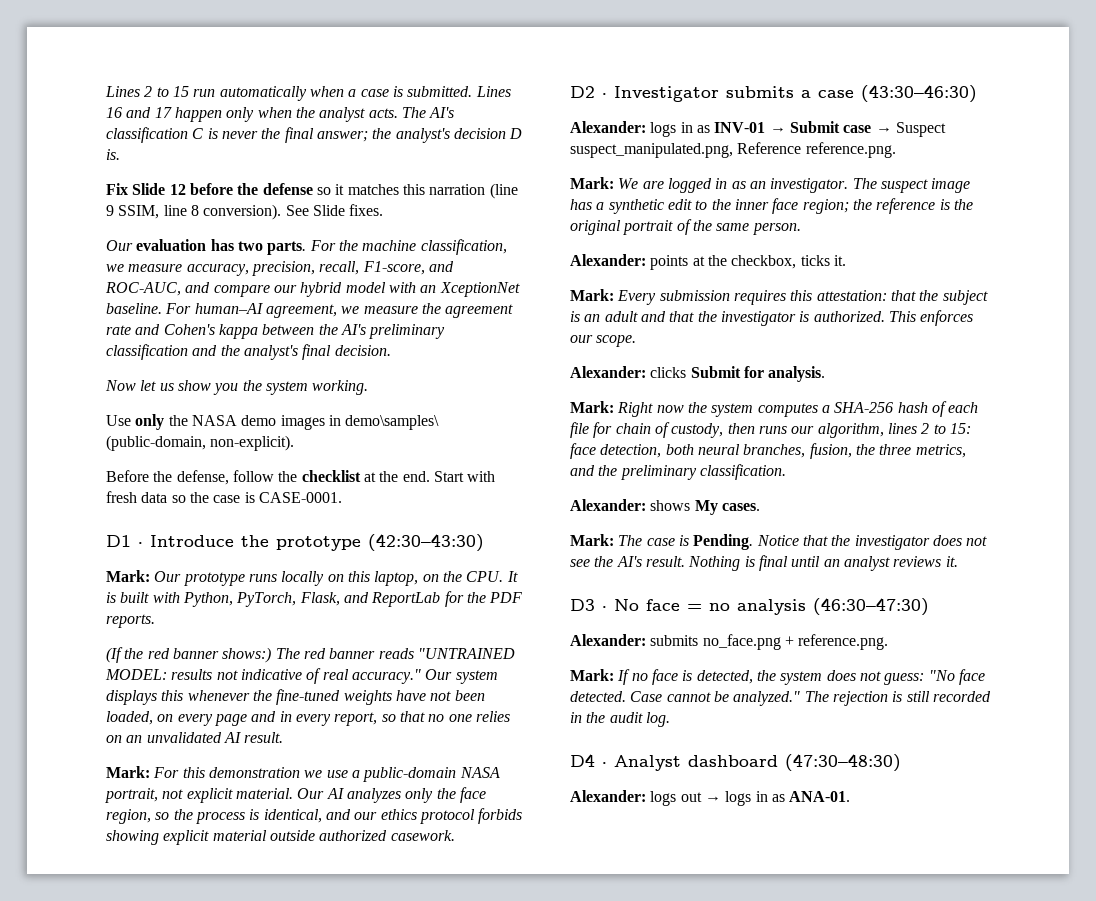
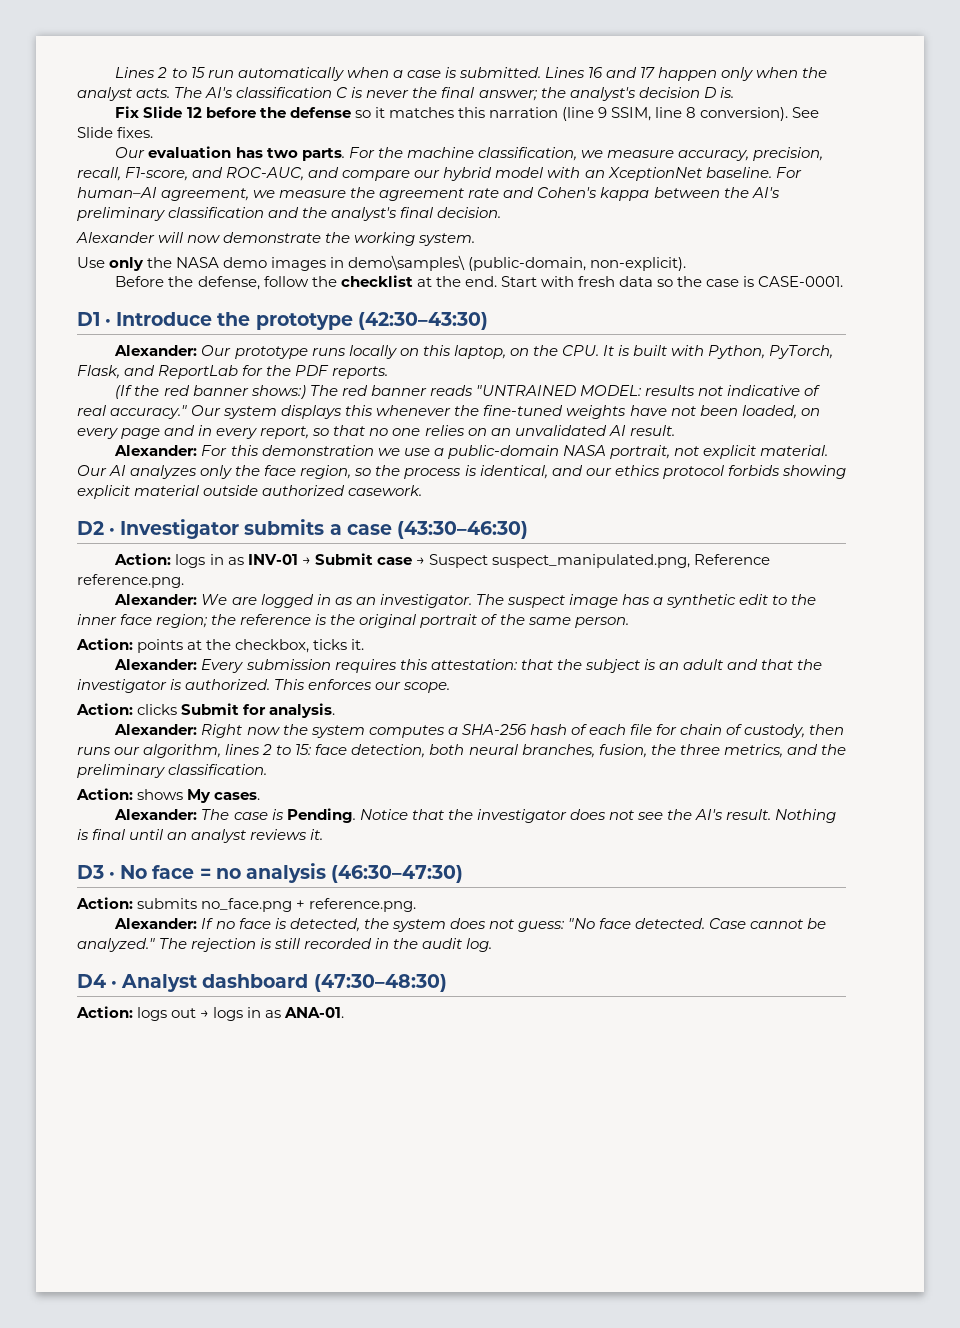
[105,380,369,395] Now let us show you the system working. -> [76,232,476,246] Alexander will now demonstrate the working system.
[106,570,150,582] Mark: -> [114,345,198,356] Alexander:
[106,766,150,778] Mark: -> [114,445,198,456] Alexander:
[570,121,646,133] Alexander: -> [114,553,172,565] Action:
[570,177,614,189] Mark: -> [114,594,198,605] Alexander:
[570,254,646,266] Alexander: -> [76,638,133,650] Action:
[570,289,614,301] Mark: -> [114,659,198,670] Alexander:
[570,366,646,378] Alexander: -> [76,703,133,715] Action:
[570,401,614,413] Mark: -> [114,724,198,735] Alexander:
[570,499,646,511] Alexander: -> [76,788,133,800] Action:
[570,534,614,546] Mark: -> [114,809,198,820] Alexander:
[570,634,646,646] Alexander: -> [76,897,133,909] Action:
[570,669,614,681] Mark: -> [114,918,198,929] Alexander:
[570,790,646,802] Alexander: -> [76,1006,133,1018] Action:

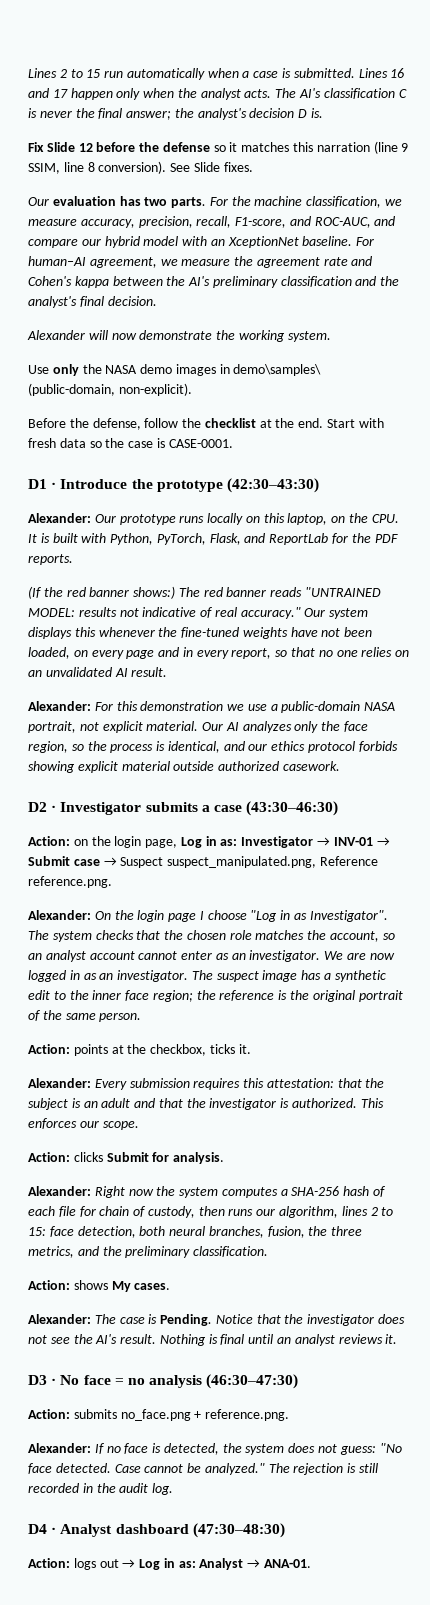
[175,554,244,568] logs in as -> [73,836,331,848] on the login page, Log in as: Investigator →
(198, 599) none -> [94,910,388,922] [28,930,395,942] [28,950,321,962] On the login page I choose "Log in as Investigator". The system checks that the chosen role matches the account, so an analyst account cannot enter as an investigator.
(257, 601) none -> [369,953,395,960] now
[213,1007,282,1021] logs in as -> [139,1558,261,1570] Log in as: Analyst →

